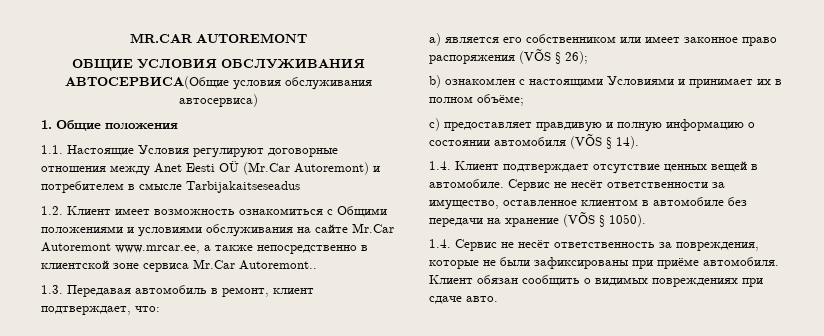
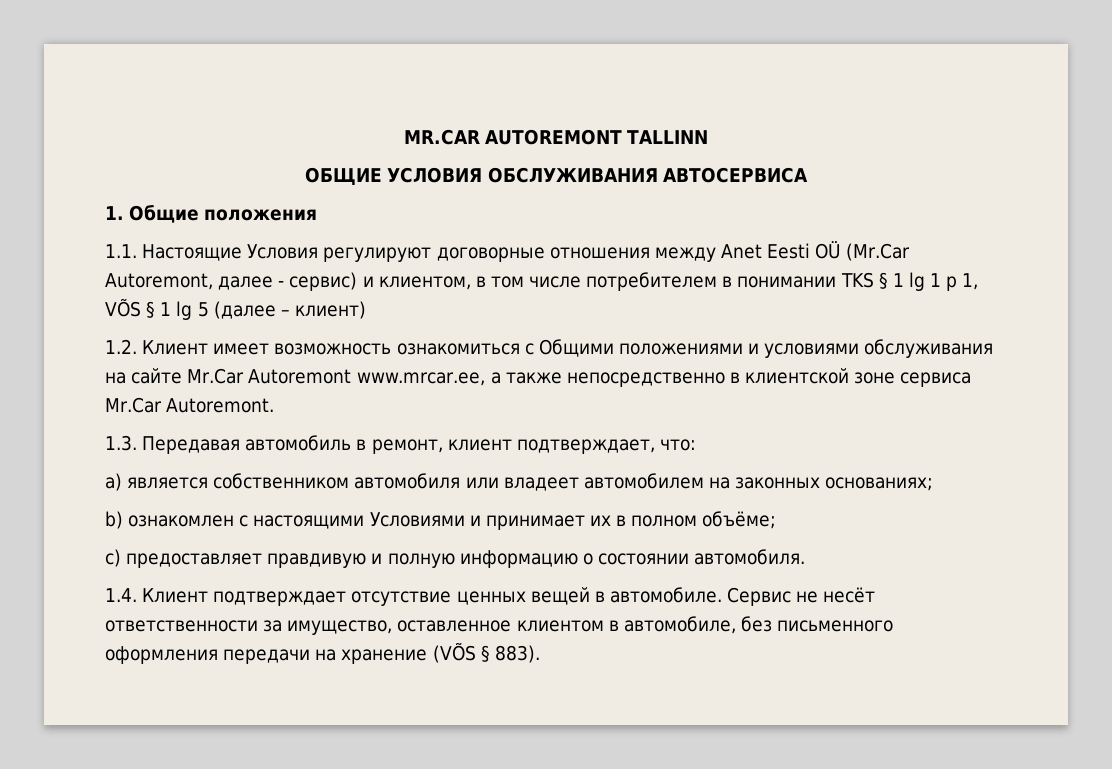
(307, 38) none -> [627,130,709,144] TALLINN
[64,76,372,90] [178,94,258,107] АВТОСЕРВИСА(Общие условия обслуживания автосервиса) -> [662,167,808,183] АВТОСЕРВИСА
[294,162,380,175] [41,181,300,193] Autoremont) и потребителем в смысле Tarbijakaitseseadus -> [105,272,979,291] [105,298,366,320] Autoremont, далее - сервис) и клиентом, в том числе потребителем в понимании TKS § 1 lg 1 p 1, VÕS § 1 lg 5 (далее – клиент)
[239,260,317,270] Autoremont.. -> [166,398,275,413] Autoremont.
[503,34,777,46] [429,49,588,64] его собственником или имеет законное право распоряжения (VÕS § 26); -> [213,473,934,491] собственником автомобиля или владеет автомобилем на законных основаниях;
[494,134,639,149] автомобиля (VÕS § 14). -> [694,549,806,565] автомобиля.
[653,197,747,206] автомобиле без -> [623,616,894,634] [105,646,218,664] автомобиле, без письменного оформления
[609,214,646,227] [429,239,759,251] [429,257,779,269] [429,275,763,287] [429,296,498,304] 1050). // 1.4. Сервис не несёт ответственность за повреждения, которые не были зафиксированы при приёме автомобиля. Клиент обязан сообщить о видимых повреждениях при сдаче авто. -> [494,645,540,663] 883).

